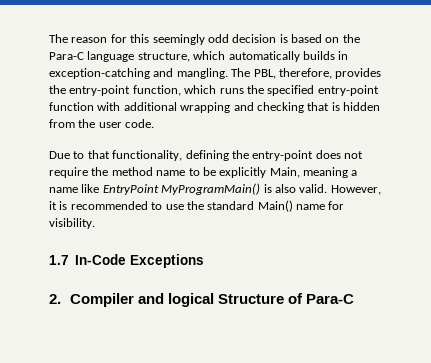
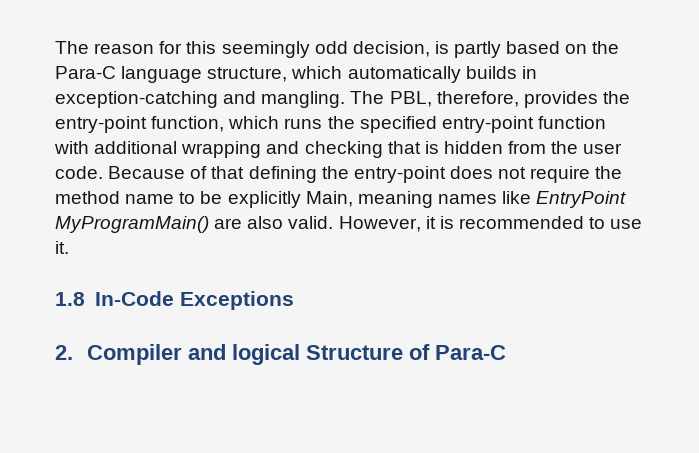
[232,34,288,43] decision is -> [352,41,502,58] decision, is partly
[49,150,183,161] // Due to that functionality, -> [108,166,245,179] Because of that
[351,170,358,176] [49,187,78,193] a name -> [437,194,497,204] names
[263,184,272,193] is -> [214,218,243,229] are
[186,200,345,212] [49,218,95,229] [49,255,69,265] the standard Main() name for visibility. // 1.7 -> [55,241,69,254] [55,292,85,306] it. // 1.8

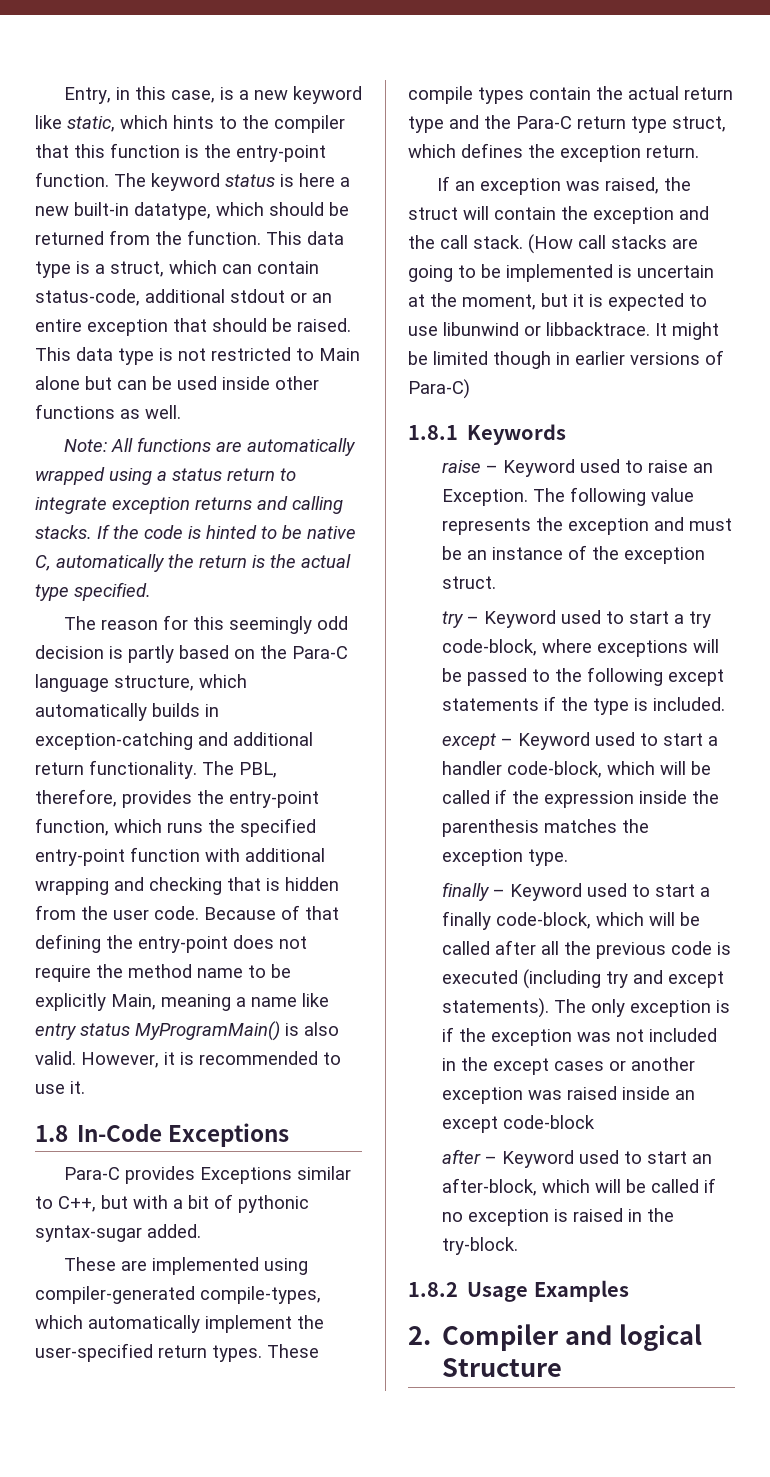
(55, 47) none -> [63,86,362,104] [35,115,345,133] [35,143,326,162] [35,172,350,191] [35,202,349,220] [35,230,344,245] [35,260,319,278] [35,289,332,306] [35,318,351,336] [35,347,360,365] [35,376,319,390] [35,404,181,419] [63,437,356,456] [35,467,296,485] [35,496,343,514] [35,524,356,539] [35,554,351,572] [35,582,151,601] Entry, in this case, is a new keyword like static, which hints to the compiler that this function is the entry-point function. The keyword status is here a new built-in datatype, which should be returned from the function. This data type is a struct, which can contain status-code, additional stdout or an entire exception that should be raised. This data type is not restricted to Main alone but can be used inside other functions as well. // Note: All functions are automatically wrapped using a status return to integrate exception returns and calling stacks. If the code is hinted to be native C, automatically the return is the actual type specified. //
[352,41,430,57] decision, -> [35,645,104,659] decision
[261,91,346,108] mangling. -> [233,732,313,746] [35,760,197,779] additional return functionality.
[437,191,627,208] [55,216,243,233] names like EntryPoint MyProgramMain() are -> [236,993,329,1007] [35,1021,299,1041] a name like entry status MyProgramMain() is
(294, 300) none -> [63,1166,351,1184] [35,1194,309,1213] [35,1224,201,1242] [63,1257,308,1275] [35,1286,321,1304] [35,1315,324,1333] [35,1343,319,1362] [408,86,733,104] [408,115,726,133] [408,143,699,162] [436,176,691,195] [408,206,709,224] [408,234,698,254] [408,264,714,282] [408,293,707,311] [408,322,719,340] [408,350,724,369] [408,379,470,399] [408,424,567,445] [442,459,714,477] [442,487,695,506] [442,517,733,535] [442,545,706,564] [442,576,497,589] [442,610,712,628] [442,639,720,657] [442,667,725,686] [442,696,726,715] [442,732,719,750] [442,761,712,778] [442,789,720,808] [442,819,650,837] [442,849,569,866] [442,882,711,901] [442,911,701,930] [442,940,732,959] [442,969,725,989] [442,998,731,1018] [442,1027,718,1046] [442,1057,696,1075] [442,1086,696,1104] [442,1115,596,1133] [442,1149,713,1168] [442,1178,717,1196] [442,1208,675,1226] [442,1237,519,1255] [408,1280,629,1302] // Para-C provides Exceptions similar to C++, but with a bit of pythonic syntax-sugar added. // These are implemented using compiler-generated compile-types, which automatically implement the user-specified return types. These compile types contain the actual return type and the Para-C return type struct, which defines the exception return. // If an exception was raised, the struct will contain the exception and the call stack. (How call stacks are going to be implemented is uncertain at the moment, but it is expected to use libunwind or libbacktrace. It might be limited though in earlier versions of Para-C) // 1.8.1 Keywords // raise – Keyword used to raise an Exception. The following value represents the exception and must be an instance of the exception struct. // try – Keyword used to start a try code-block, where exceptions will be passed to the following except statements if the type is included. // except – Keyword used to start a handler code-block, which will be called if the expression inside the parenthesis matches the exception type. // finally – Keyword used to start a finally code-block, which will be called after all the previous code is executed (including try and except statements). The only exception is if the exception was not included in the except cases or another exception was raised inside an except code-block // after – Keyword used to start an after-block, which will be called if no exception is raised in the try-block. // 1.8.2 Usage Examples
[409,344,507,360] of Para-C -> (563, 1367) none

